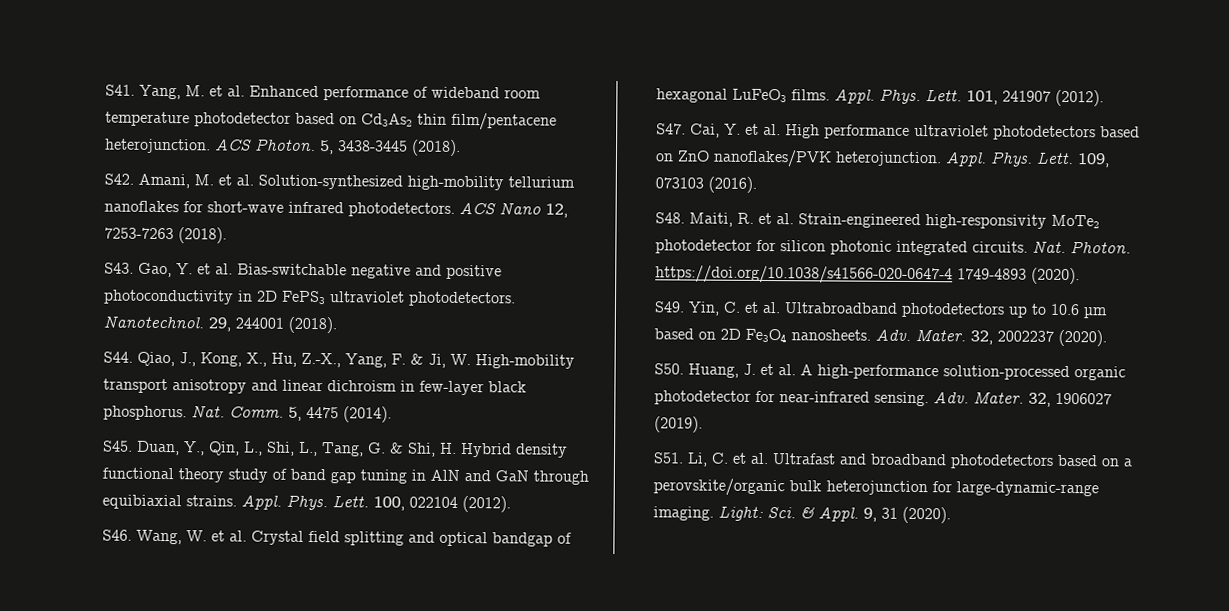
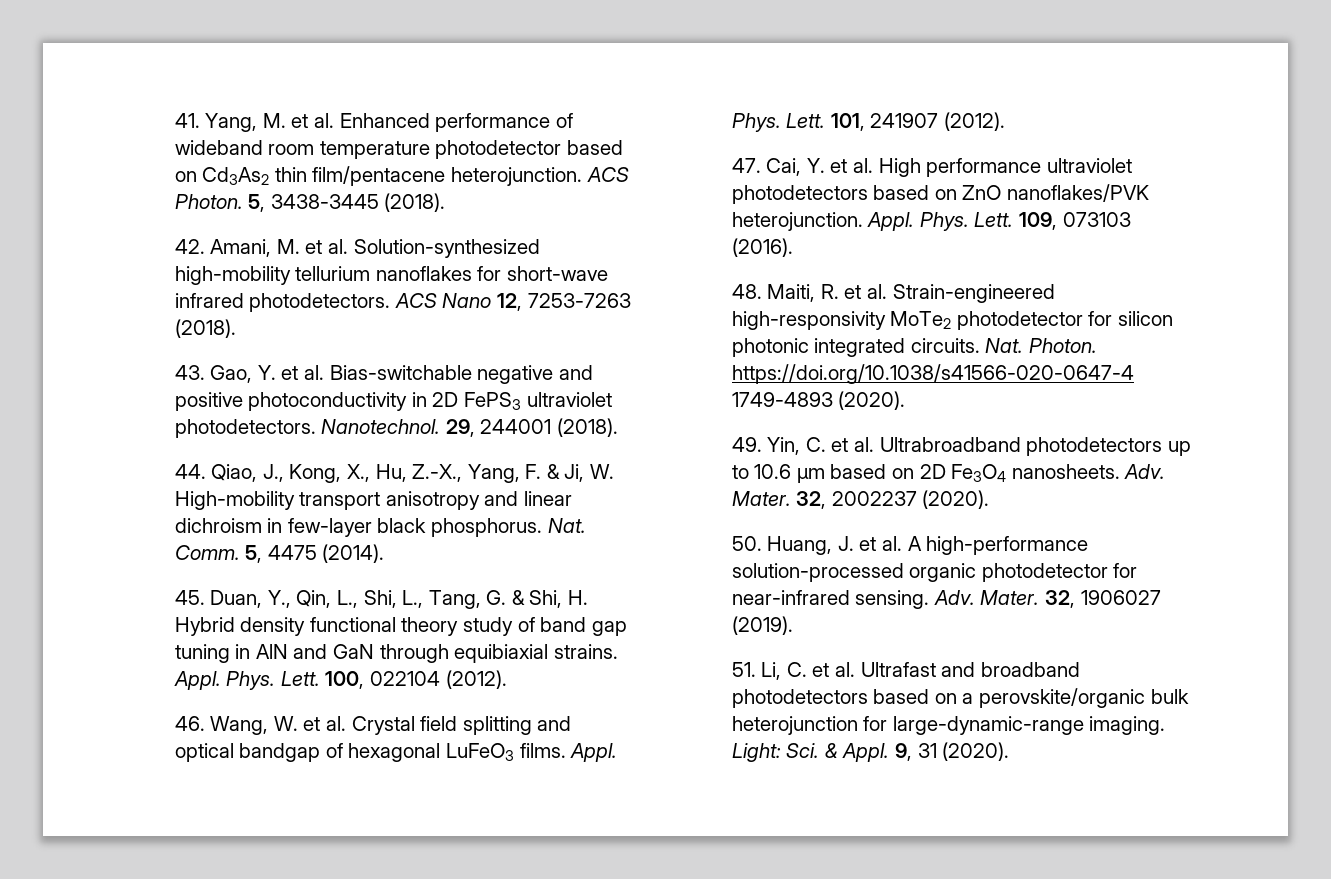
[104,84,135,96] S41. -> [174,113,200,128] 41.
[103,173,134,185] S42. -> [174,239,205,254] 42.
[103,262,134,274] S43. -> [174,365,205,380] 43.
[102,351,133,363] S44. -> [174,464,206,479] 44.
[102,440,133,452] S45. -> [174,590,205,605] 45.
[101,529,132,541] S46. -> [174,716,205,731] 46.
[655,123,686,135] S47. -> [731,158,761,173] 47.
[654,212,685,224] S48. -> [731,284,762,299] 48.
[653,301,685,313] S49. -> [731,437,762,452] 49.
[653,363,684,375] S50. -> [731,536,762,551] 50.
[652,452,684,464] S51. -> [731,662,756,677] 51.

